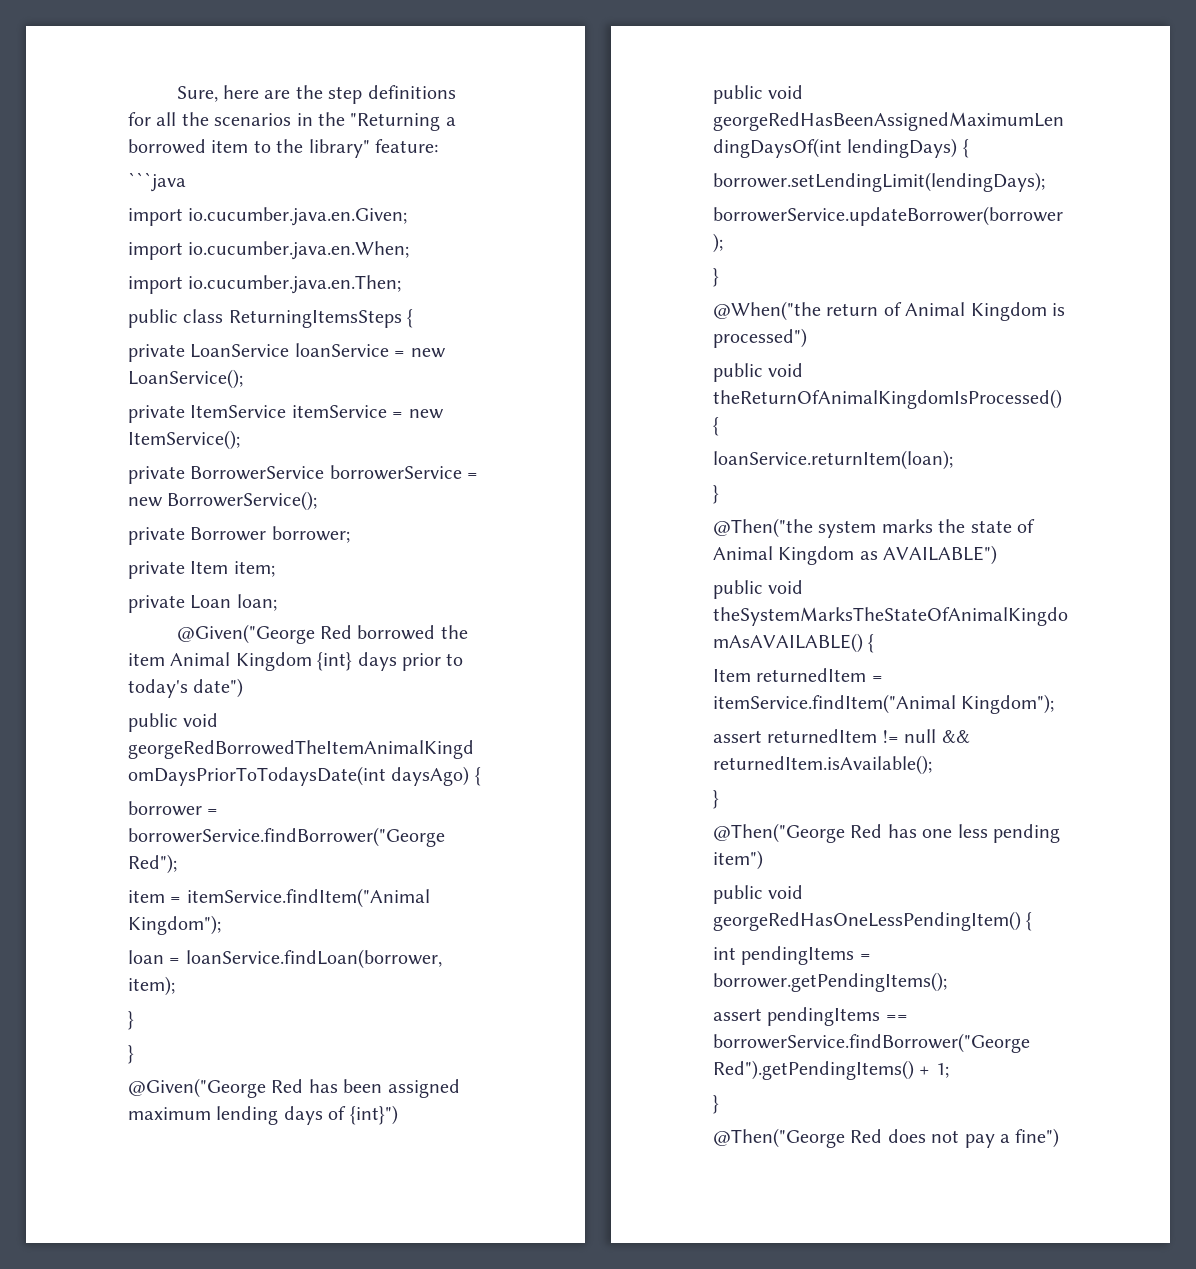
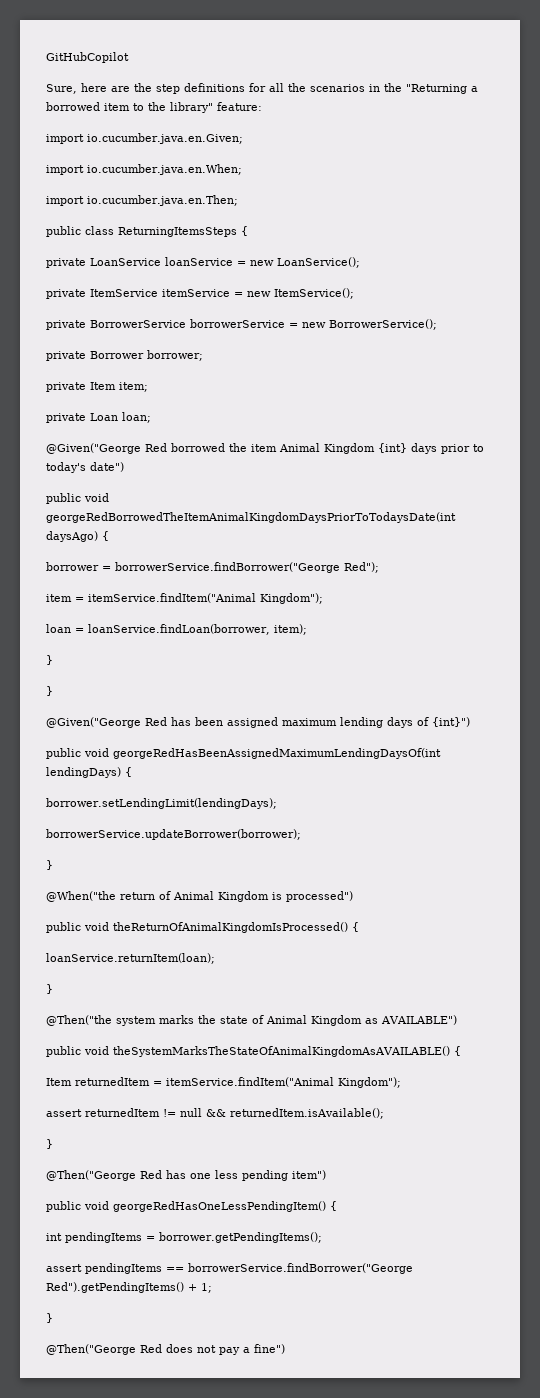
(176, 94) none -> [46,52,129,63] GitHubCopilot //
[128,172,186,192] // ```java -> (262, 106) none

